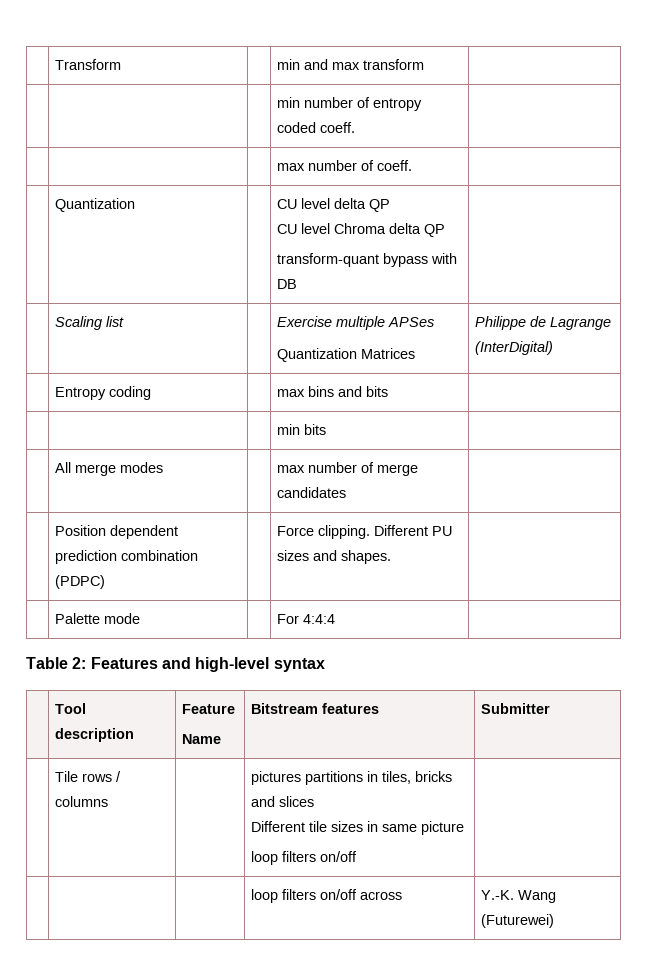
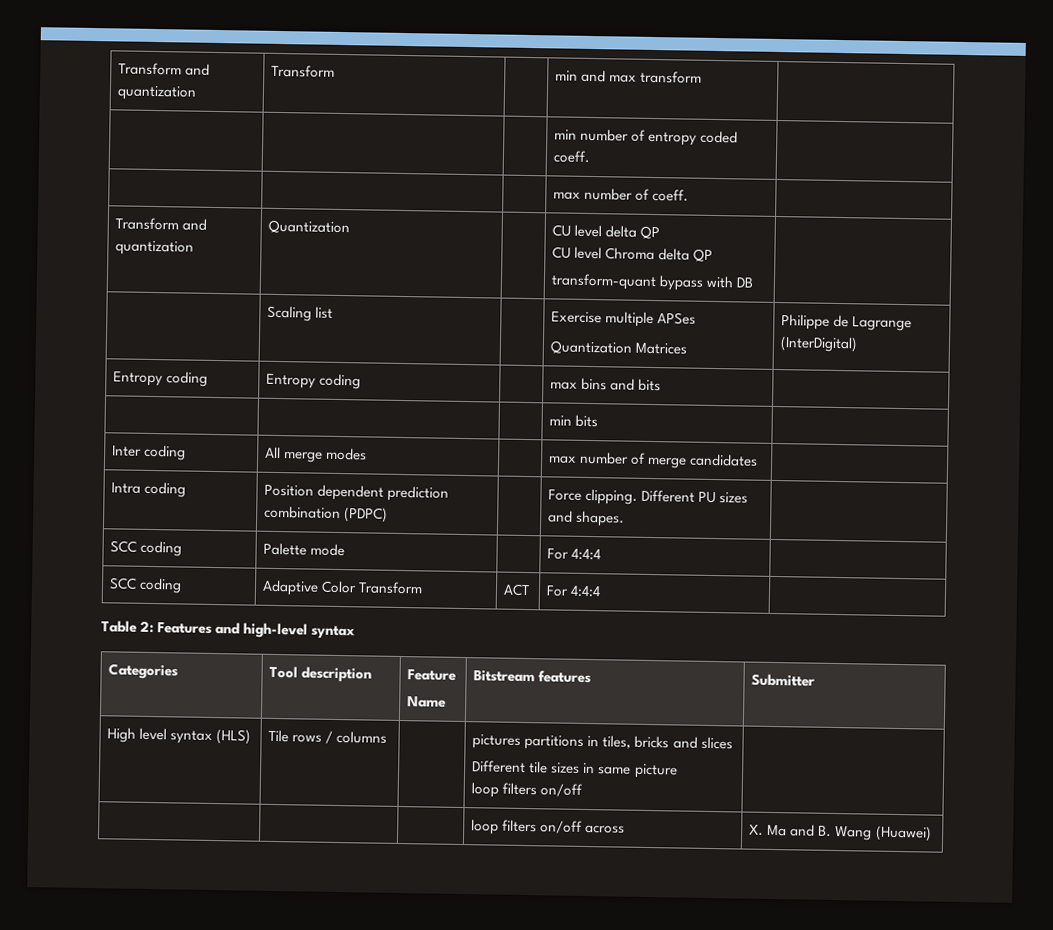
(55, 64) none -> [118,62,211,76] [117,85,198,101] Transform and quantization
(413, 165) none -> [115,217,208,231] [115,240,195,256] Transform and quantization
(554, 348) none -> [113,371,209,387] Entropy coding
(327, 429) none -> [112,444,187,461] Inter coding
(347, 492) none -> [111,481,187,498] Intra coding
(392, 557) none -> [110,540,183,557] SCC coding
(336, 619) none -> [109,577,183,594] [262,579,424,596] [503,583,531,597] [546,585,602,598] // SCC coding | Adaptive Color Transform | ACT | For 4:4:4 |
(325, 665) none -> [108,663,179,680] Categories
(551, 708) none -> [107,727,252,745] High level syntax (HLS)
[481,890,557,903] [481,914,555,928] Y.-K. Wang (Futurewei) -> [749,824,932,842] X. Ma and B. Wang (Huawei)

